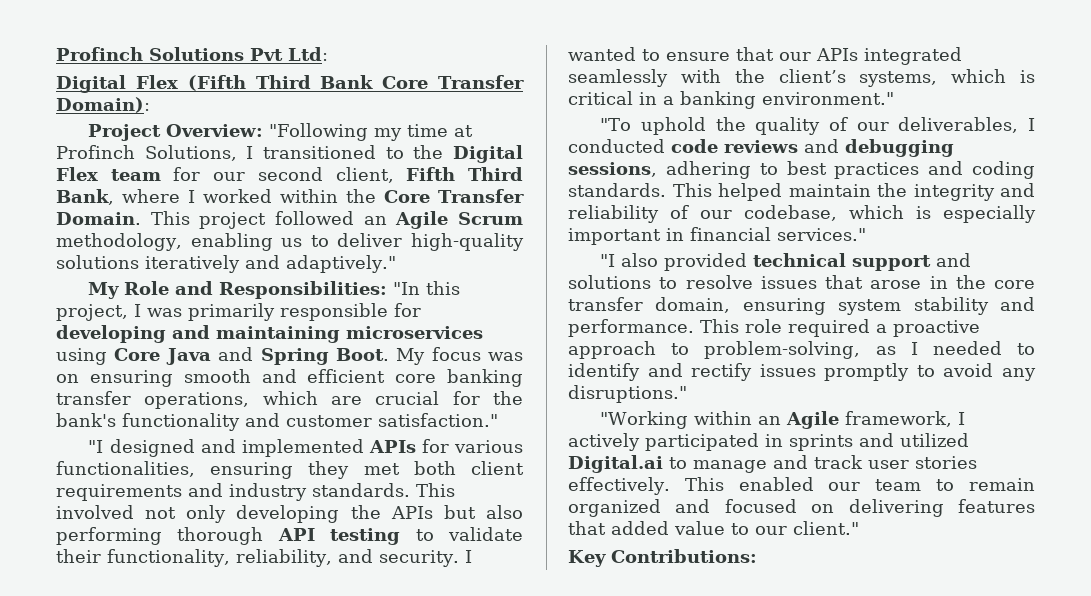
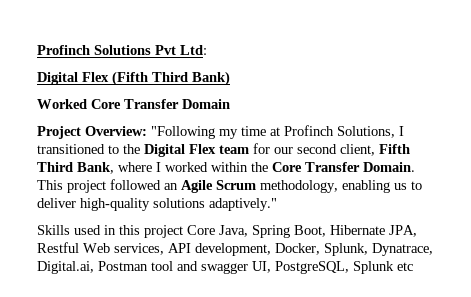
[320,75,525,89] [56,97,150,113] Bank Core Transfer Domain): -> [192,71,230,86] [37,99,230,109] Bank) // Worked Core Transfer Domain
[145,255,280,273] iteratively and -> (205, 203) none
[88,281,461,299] [56,303,421,321] [56,325,483,343] [56,347,523,365] [56,369,523,387] [56,391,523,409] [56,413,498,431] [88,439,523,457] [56,461,524,479] [56,483,455,501] [56,505,524,523] [56,527,523,545] [56,549,472,567] [568,47,962,65] [568,69,1035,87] [568,91,894,109] [600,117,1035,135] [568,139,954,157] [568,161,1035,179] [568,183,1035,201] [568,205,1036,223] [568,227,866,245] [600,253,972,271] [568,275,1035,289] [568,297,1035,315] [568,319,980,337] [568,341,1035,359] [568,363,1036,381] [568,385,687,403] [600,411,966,429] [568,433,969,451] [568,455,977,473] [568,477,1035,495] [568,499,1035,517] [568,521,859,535] [568,549,757,567] My Role and Responsibilities: "In this project, I was primarily responsible for developing and maintaining microservices using Core Java and Spring Boot. My focus was on ensuring smooth and efficient core banking transfer operations, which are crucial for the bank's functionality and customer satisfaction." // "I designed and implemented APIs for various functionalities, ensuring they met both client requirements and industry standards. This involved not only developing the APIs but also performing thorough API testing to validate their functionality, reliability, and security. I wanted to ensure that our APIs integrated seamlessly with the client’s systems, which is critical in a banking environment." // "To uphold the quality of our deliverables, I conducted code reviews and debugging sessions, adhering to best practices and coding standards. This helped maintain the integrity and reliability of our codebase, which is especially important in financial services." // "I also provided technical support and solutions to resolve issues that arose in the core transfer domain, ensuring system stability and performance. This role required a proactive approach to problem-solving, as I needed to identify and rectify issues promptly to avoid any disruptions." // "Working within an Agile framework, I actively participated in sprints and utilized Digital.ai to manage and track user stories effectively. This enabled our team to remain organized and focused on delivering features that added value to our client." // Key Contributions: -> [37,225,417,238] [37,242,433,256] [37,261,413,274] Skills used in this project Core Java, Spring Boot, Hibernate JPA, Restful Web services, API development, Docker, Splunk, Dynatrace, Digital.ai, Postman tool and swagger UI, PostgreSQL, Splunk etc

